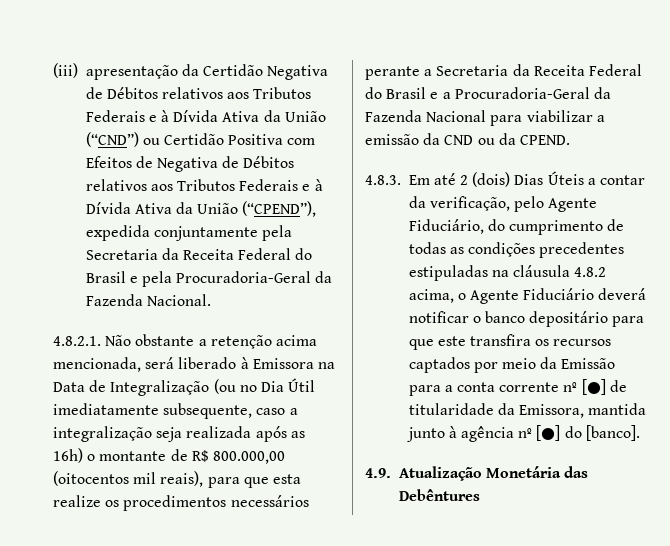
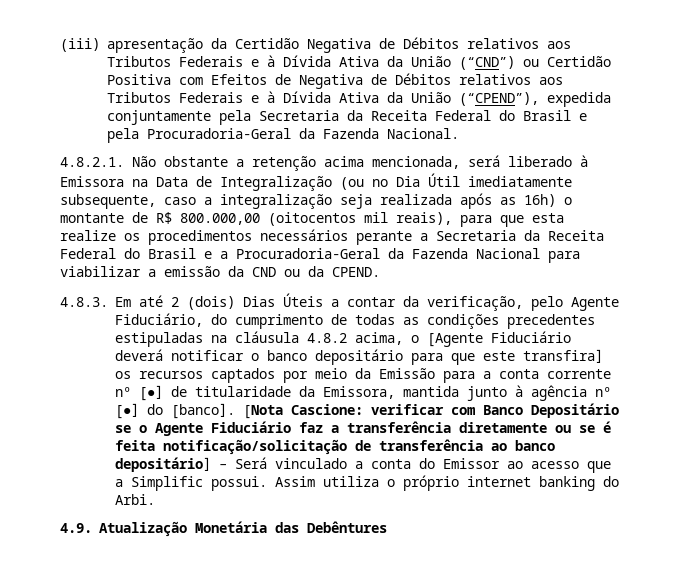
[470,290,520,304] Agente -> [427,333,483,347] [Agente
[470,334,532,346] transfira -> [523,349,603,363] transfira]
(640, 433) none -> [243,403,619,419] [115,421,611,436] [115,439,555,455] [115,457,611,473] [115,475,619,491] [115,494,155,505] [Nota Cascione: verificar com Banco Depositário se o Agente Fiduciário faz a transferência diretamente ou se é feita notificação/solicitação de transferência ao banco depositário] – Será vinculado a conta do Emissor ao acesso que a Simplific possui. Assim utiliza o próprio internet banking do Arbi.

